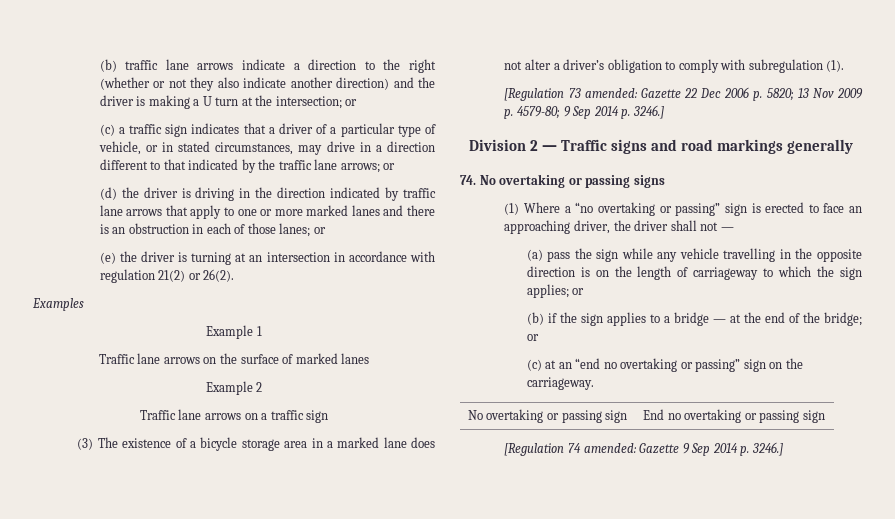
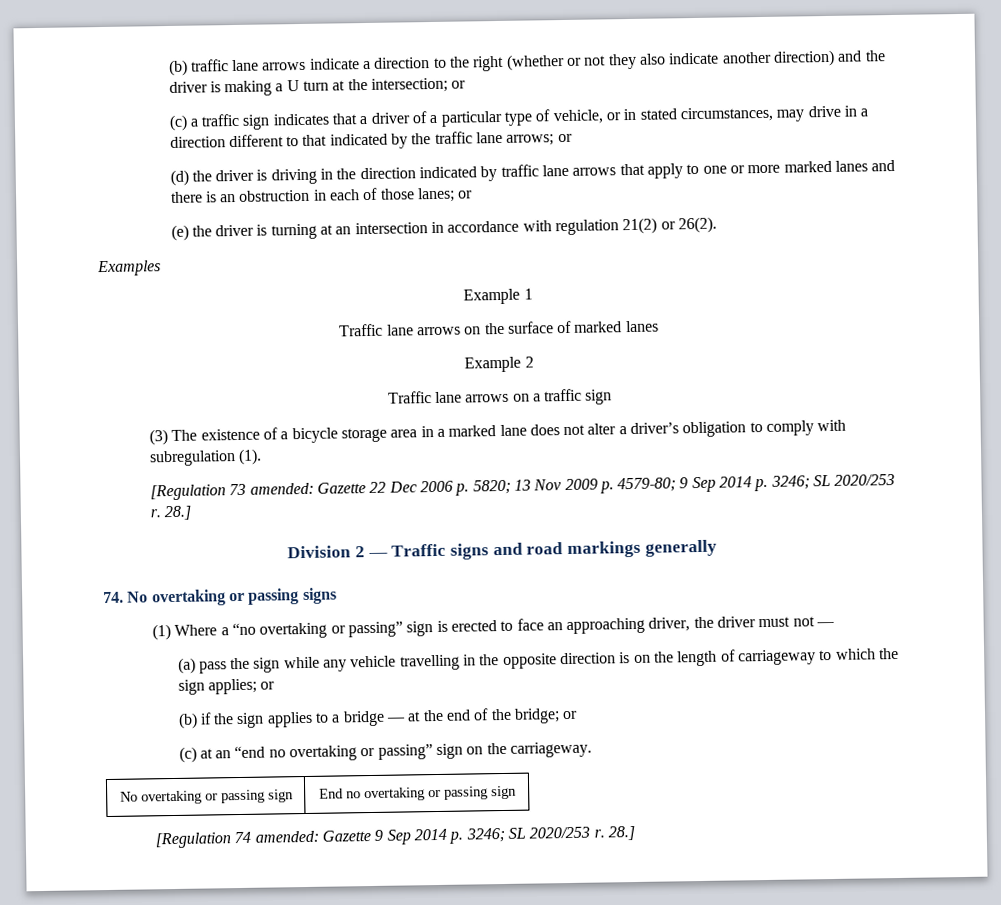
[632,105,664,119] 3246.] -> [770,474,896,490] [149,505,192,521] 3246; SL 2020/253 r. 28.]
[670,220,697,231] shall -> [758,616,791,628] must
[751,442,783,456] 3246.] -> [465,826,635,843] 3246; SL 2020/253 r. 28.]

